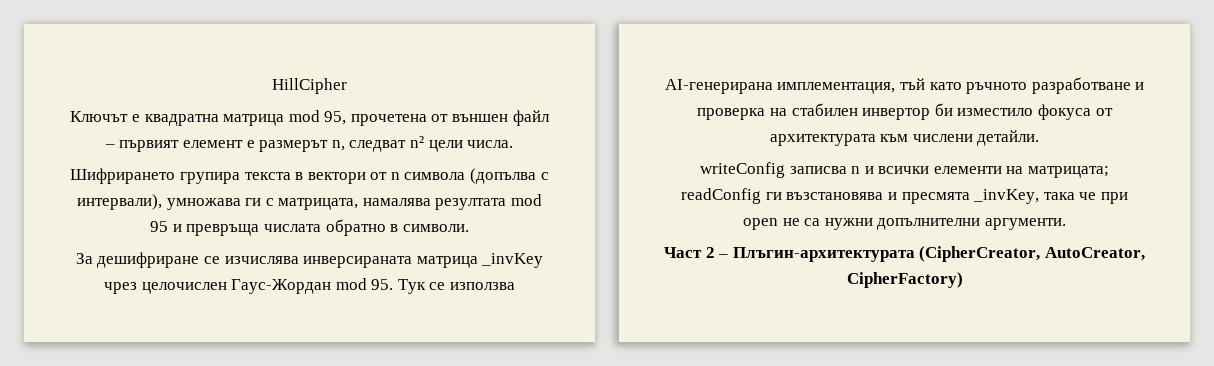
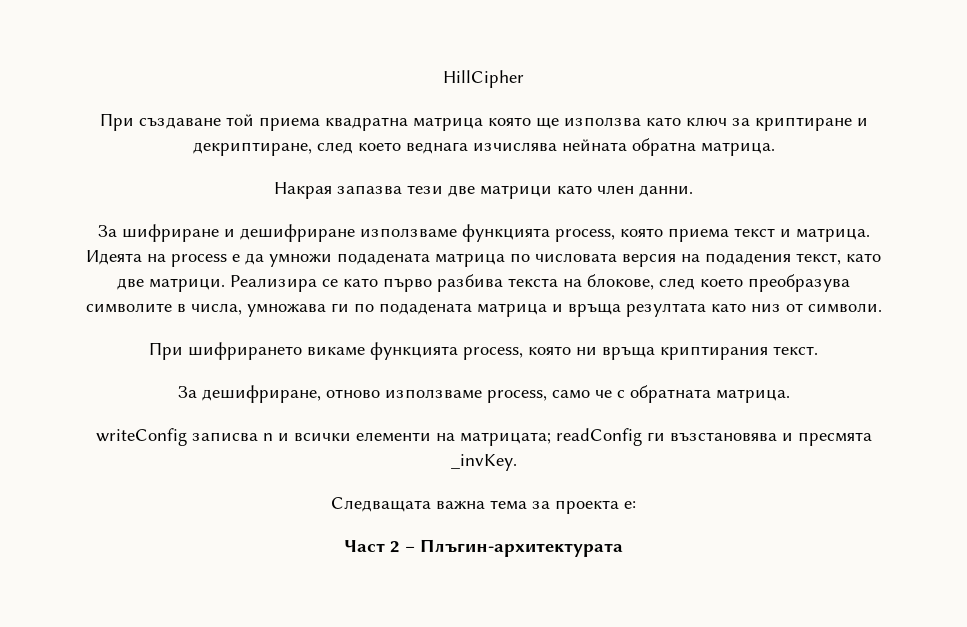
[70,110,550,126] [104,136,514,152] [70,168,549,184] [76,194,543,210] [150,219,469,236] [75,252,544,268] [103,278,516,294] [664,77,1145,94] [697,103,1113,120] [769,130,1040,146] Ключът е квадратна матрица mod 95, прочетена от външен файл – първият елемент е размерът n, следват n² цели числа. // Шифрирането групира текста в вектори от n символа (допълва с интервали), умножава ги с матрицата, намалява резултата mod 95 и превръща числата обратно в символи. // За дешифриране се изчислява инверсираната матрица _invKey чрез целочислен Гаус-Жордан mod 95. Тук се използва AI-генерирана имплементация, тъй като ръчното разработване и проверка на стабилен инвертор би изместило фокуса от архитектурата към числени детайли. -> [99,113,868,131] [192,138,775,156] [274,182,693,199] [97,224,870,242] [86,250,881,267] [117,274,850,292] [85,303,882,317] [149,342,818,360] [177,385,790,403] При създаване той приема квадратна матрица която ще използва като ключ за криптиране и декриптиране, след което веднага изчислява нейната обратна матрица. // Накрая запазва тези две матрици като член данни. // За шифриране и дешифриране използваме функцията process, която приема текст и матрица. Идеята на process е да умножи подадената матрица по числовата версия на подадения текст, като две матрици. Реализира се като първо разбива текста на блокове, след което преобразува символите в числа, умножава ги по подадената матрица и връща резултата като низ от символи. // При шифрирането викаме функцията process, която ни връща криптирания текст. // За дешифриране, отново използваме process, само че с обратната матрица.
[973,189,1128,204] [743,218,1066,230] _invKey, така че при open не са нужни допълнителни аргументи. -> [450,454,517,471] [331,497,636,514] _invKey. // Следващата важна тема за проекта е:
[919,246,1145,262] [846,272,963,288] (CipherCreator, AutoCreator, CipherFactory) -> (623, 548) none

